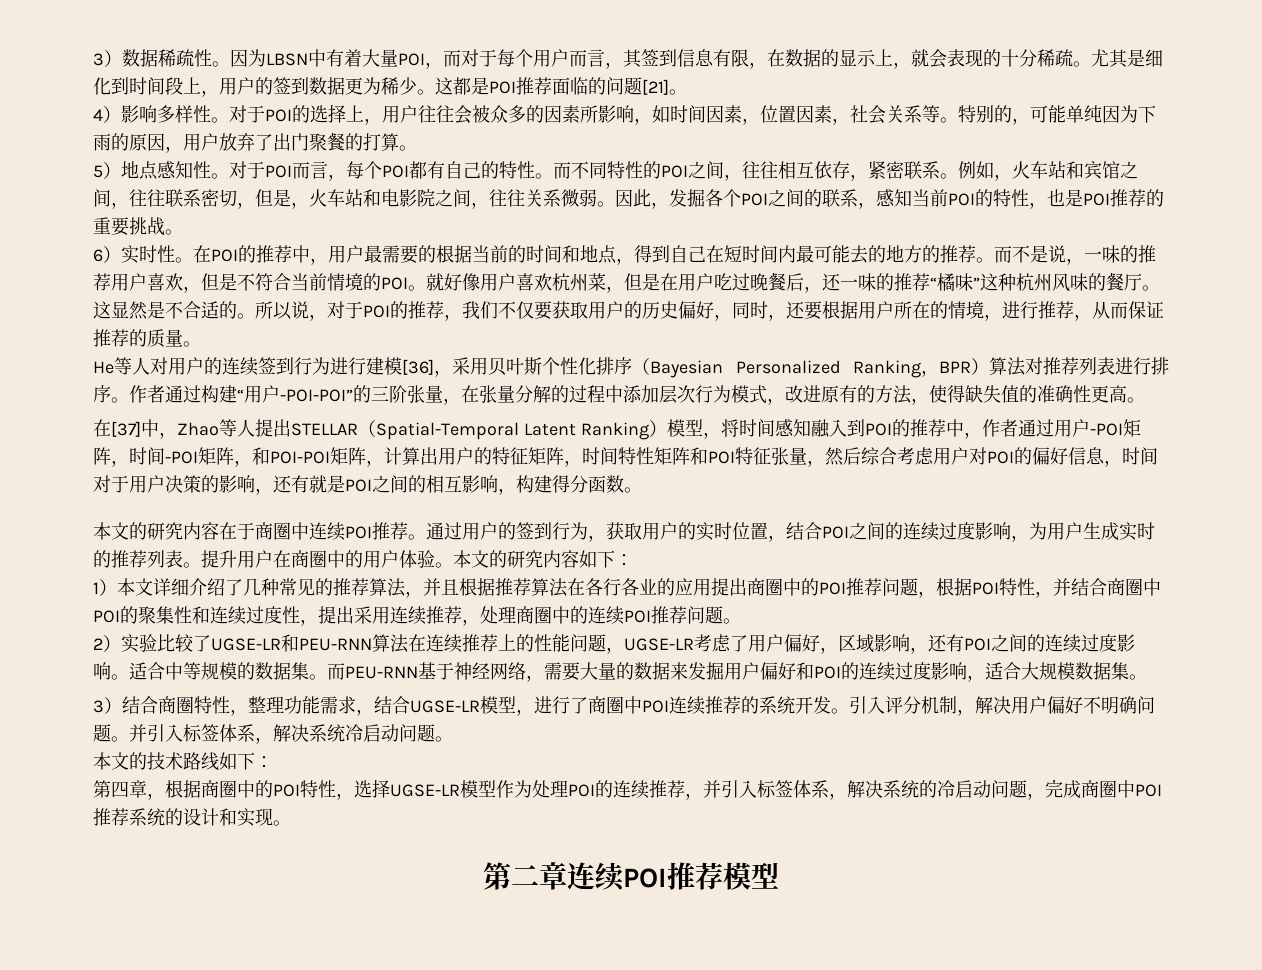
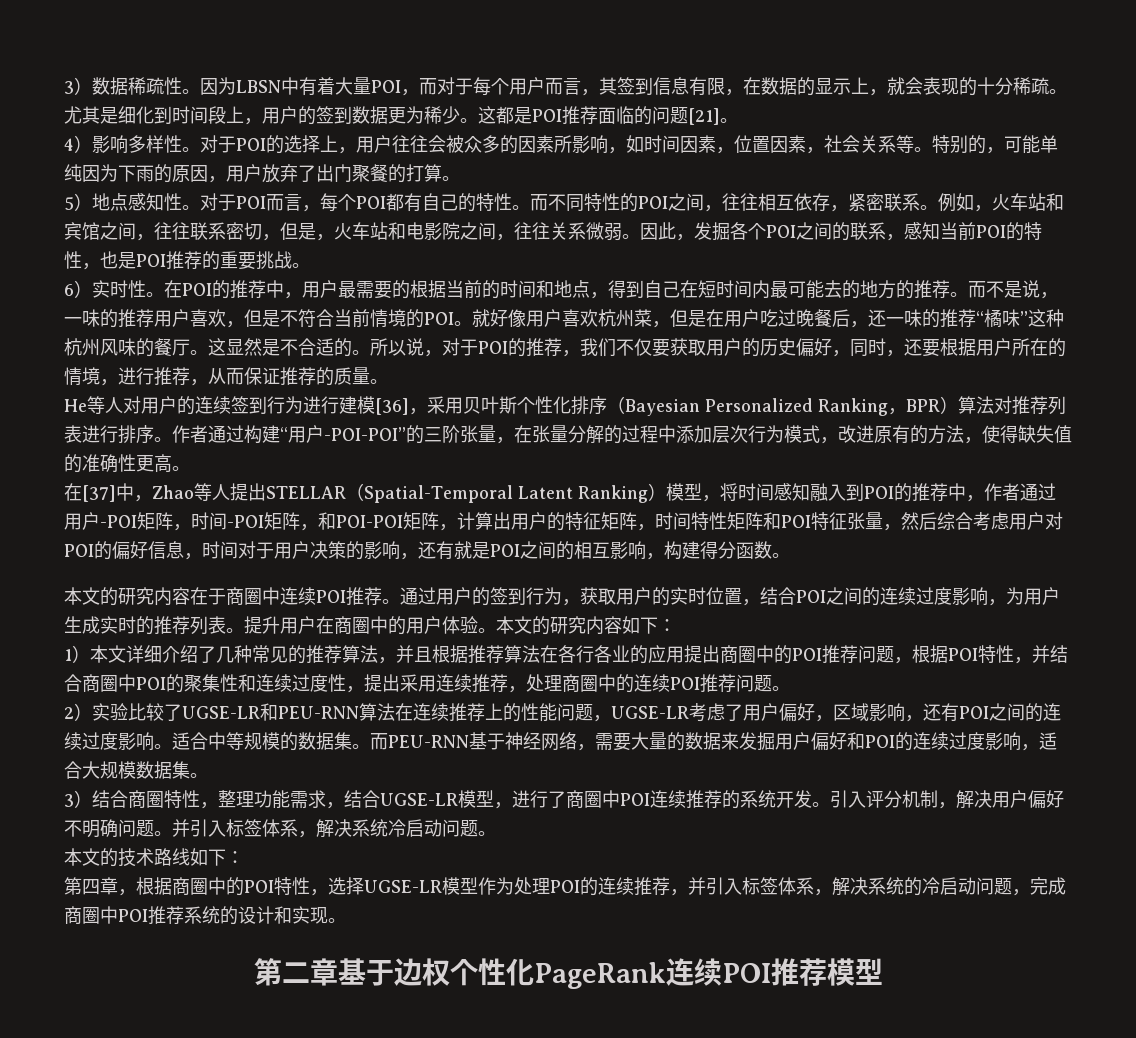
(567, 876) none -> [337,958,666,989] 基于边权个性化PageRank

